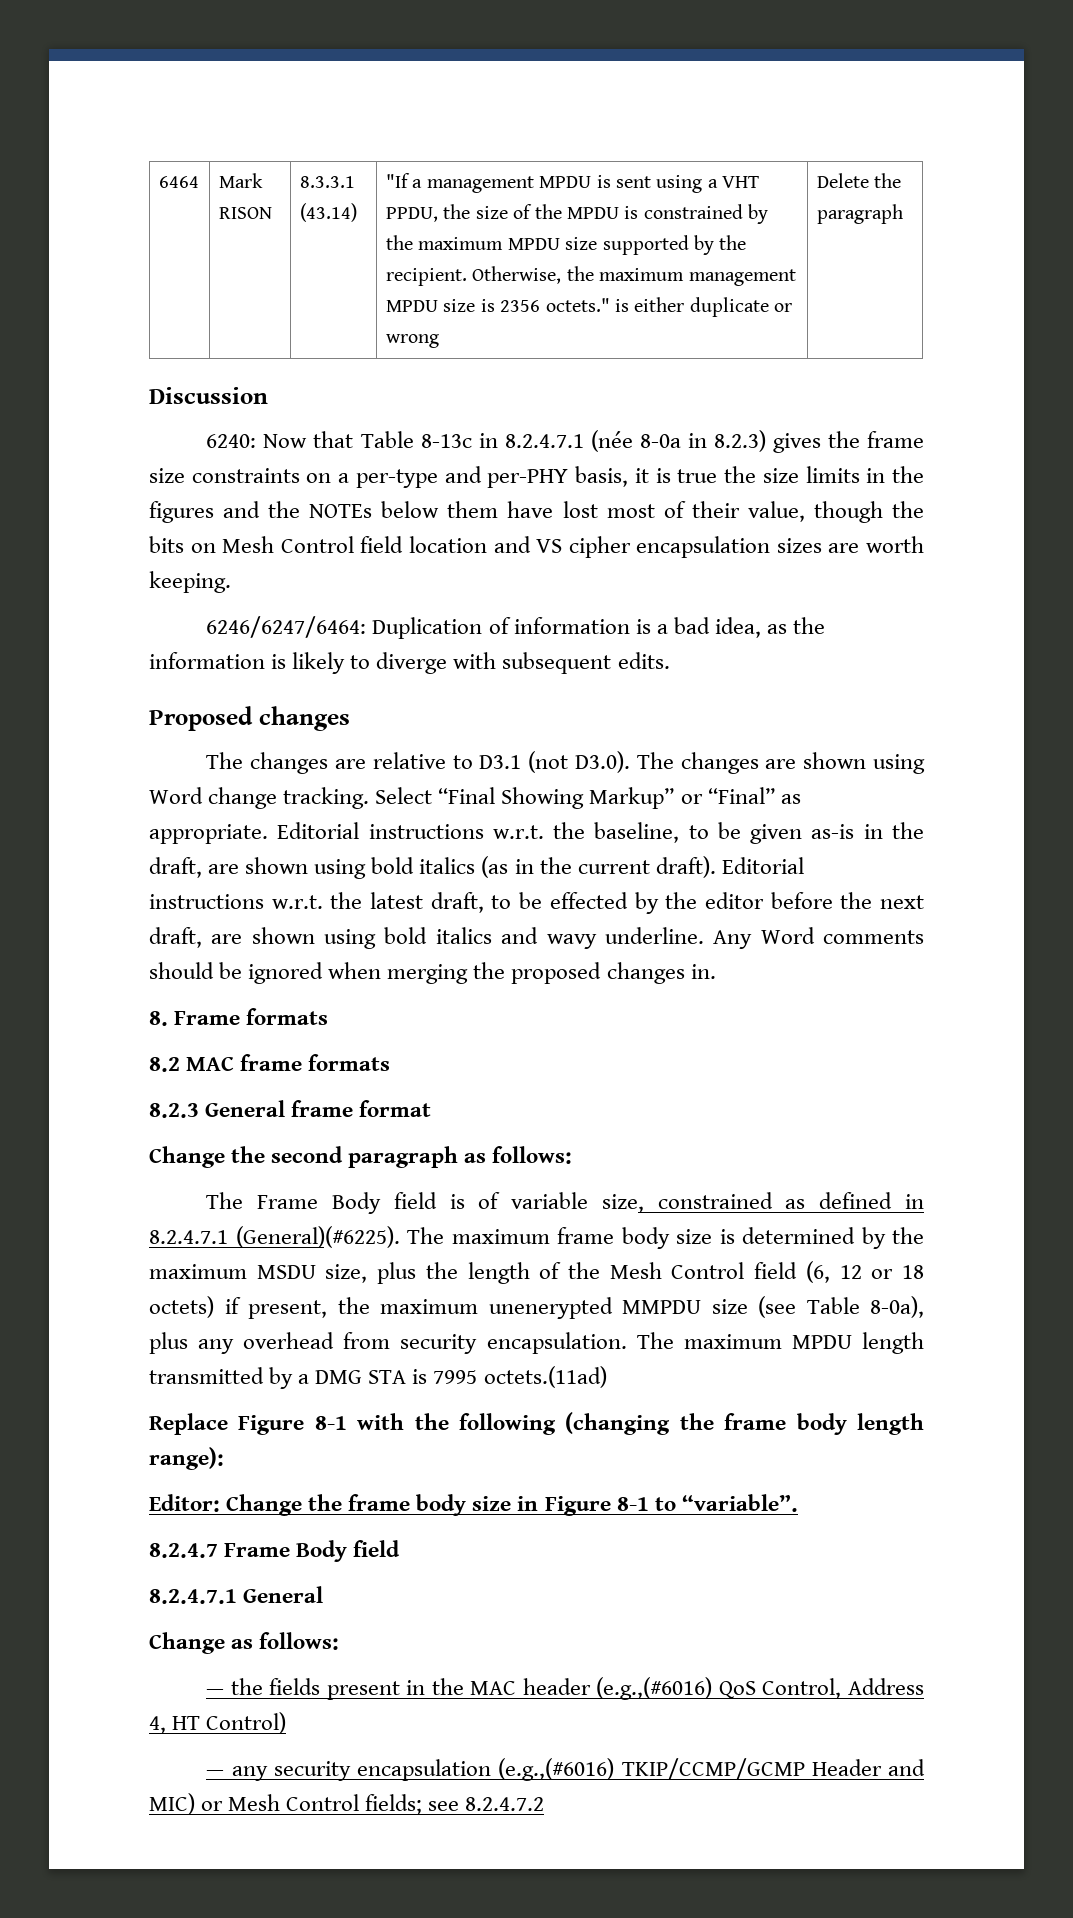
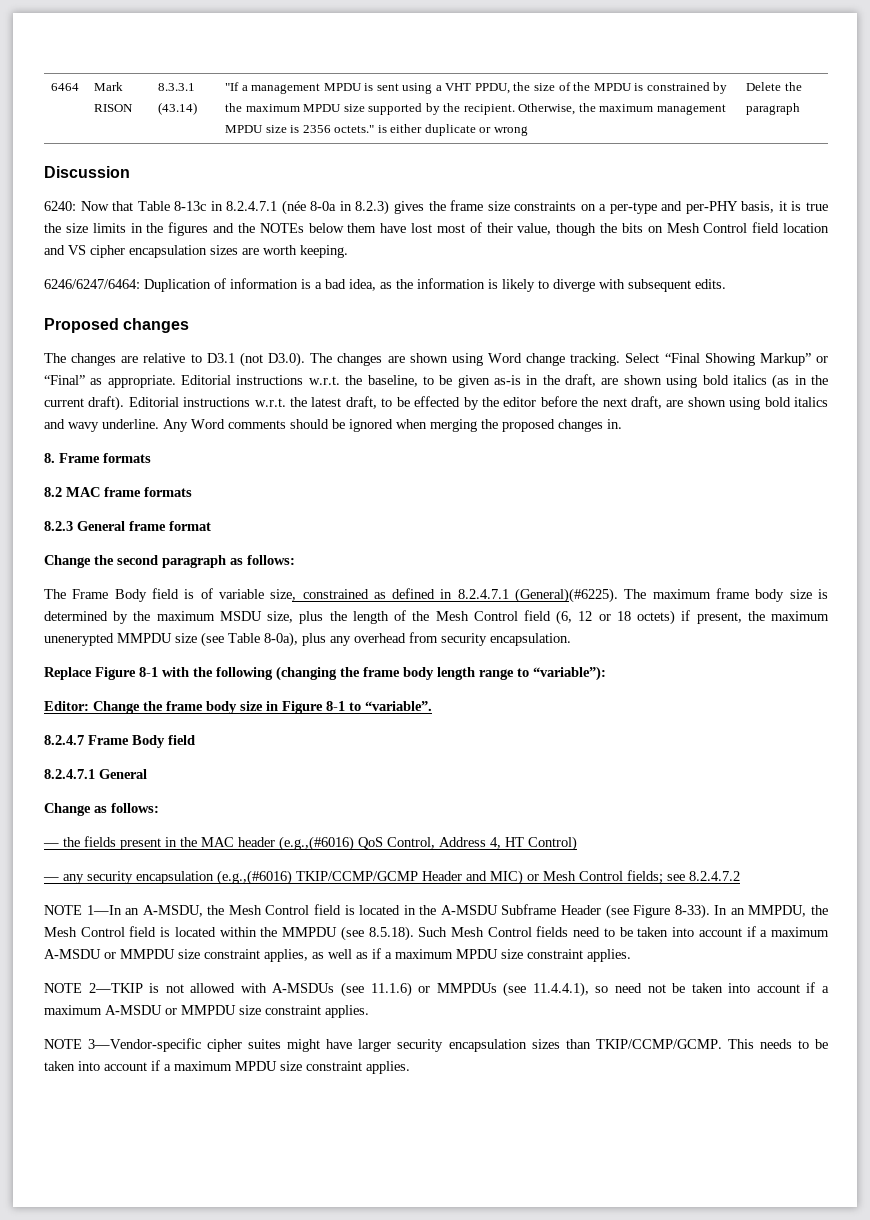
[636,1332,924,1354] [149,1366,607,1389] The maximum MPDU length transmitted by a DMG STA is 7995 octets.(11ad) -> (571, 639) none
[149,1447,224,1470] range): -> [479,666,606,681] range to “variable”):
(545, 1804) none -> [44,904,828,919] [44,926,830,941] [44,948,631,962] [44,982,829,997] [44,1005,369,1018] [44,1038,829,1052] [44,1060,410,1074] // NOTE 1—In an A-MSDU, the Mesh Control field is located in the A-MSDU Subframe Header (see Figure 8-33). In an MMPDU, the Mesh Control field is located within the MMPDU (see 8.5.18). Such Mesh Control fields need to be taken into account if a maximum A-MSDU or MMPDU size constraint applies, as well as if a maximum MPDU size constraint applies. // NOTE 2—TKIP is not allowed with A-MSDUs (see 11.1.6) or MMPDUs (see 11.4.4.1), so need not be taken into account if a maximum A-MSDU or MMPDU size constraint applies. // NOTE 3—Vendor-specific cipher suites might have larger security encapsulation sizes than TKIP/CCMP/GCMP. This needs to be taken into account if a maximum MPDU size constraint applies.

